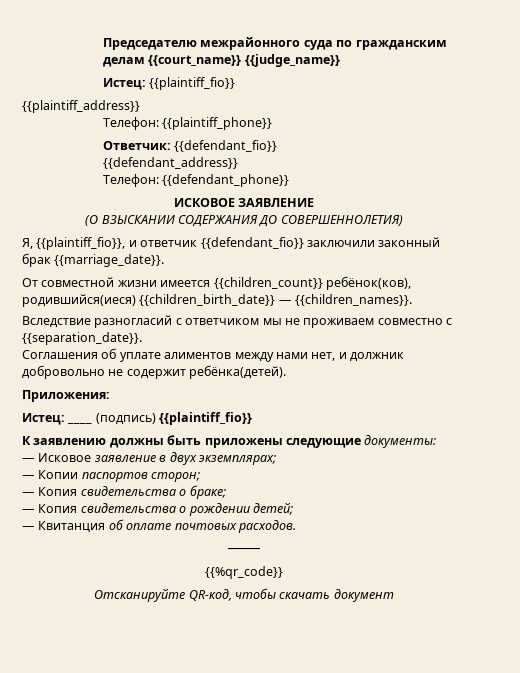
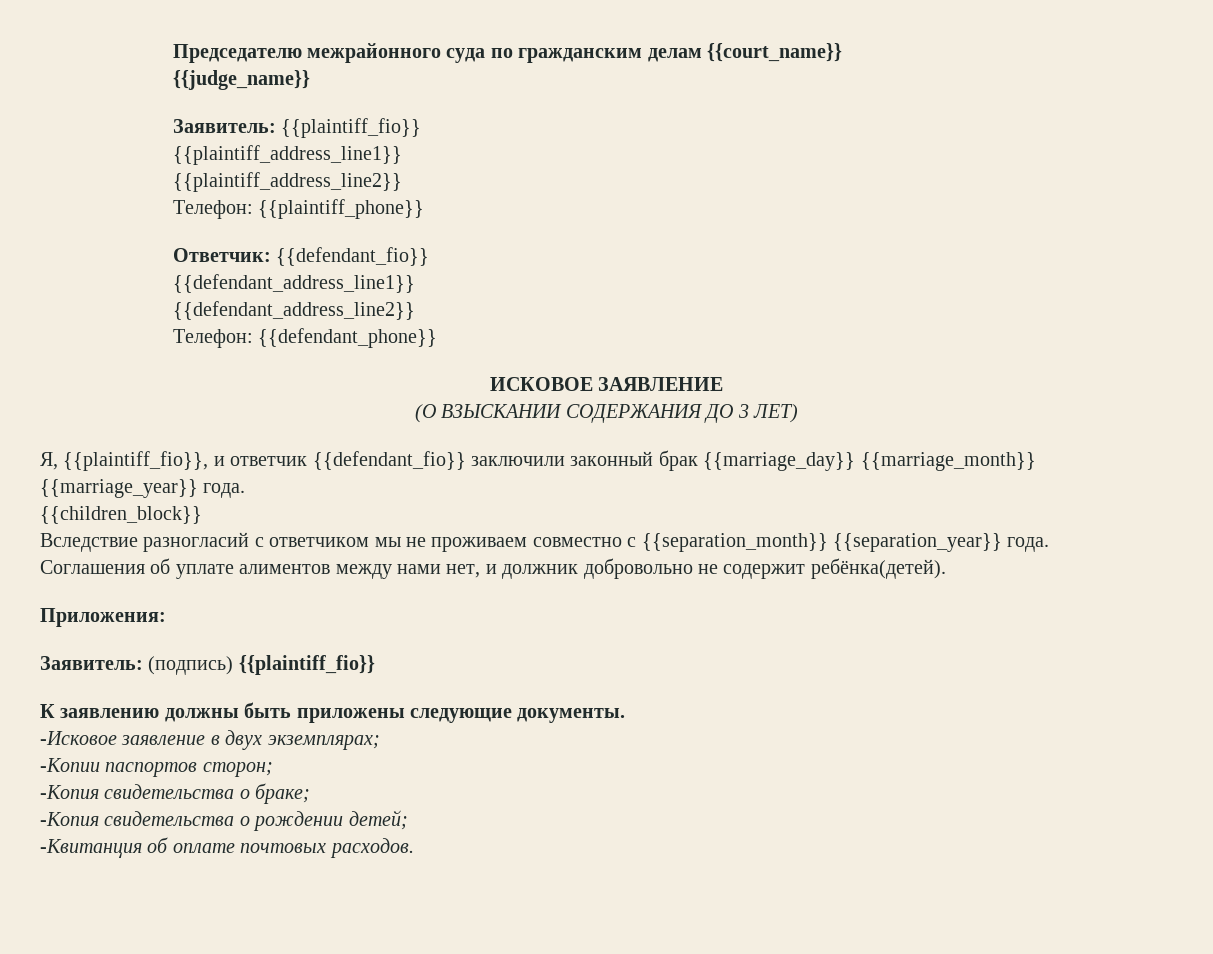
(242, 60) none -> (843, 52) //
[103,77,236,90] [22,100,140,113] Истец: {{plaintiff_fio}} // {{plaintiff_address}} -> [172,118,422,138] [172,145,402,165] [172,172,402,192] Заявитель: {{plaintiff_fio}} // {{plaintiff_address_line1}} // {{plaintiff_address_line2}}
[103,157,239,169] {{defendant_address}} -> [172,274,415,293] [172,301,415,320] {{defendant_address_line1}} // {{defendant_address_line2}}
[280,215,403,226] СОВЕРШЕННОЛЕТИЯ) -> [737,404,798,423] 3 ЛЕТ)
[54,254,165,267] [22,276,411,290] [22,294,413,307] {{marriage_date}}. // От совместной жизни имеется {{children_count}} ребёнок(ков), родившийся(иеся) {{children_birth_date}} — {{children_names}}. -> [703,452,1036,471] [40,479,246,498] [40,506,202,524] {{marriage_day}} {{marriage_month}} {{marriage_year}} года. // {{children_block}}
[22,332,142,345] {{separation_date}}. -> [641,533,1050,552] {{separation_month}} {{separation_year}} года.
[22,413,93,425] Истец: ____ -> [40,656,143,670] Заявитель:
[364,435,437,448] [22,453,92,462] документы: // — Исковое -> [517,708,626,723] [40,731,117,745] документы. // -Исковое
[22,470,79,479] — Копии -> [40,758,100,772] -Копии
[22,487,78,496] — Копия -> [40,785,99,799] -Копия
[22,504,78,513] — Копия -> [40,812,99,826] -Копия
[22,521,106,533] — Квитанция -> [40,839,142,858] -Квитанция
[227,547,260,553] [205,566,283,579] [94,588,394,602] // ──── // {{%qr_code}} // Отсканируйте QR-код, чтобы скачать документ -> (414, 848) none

